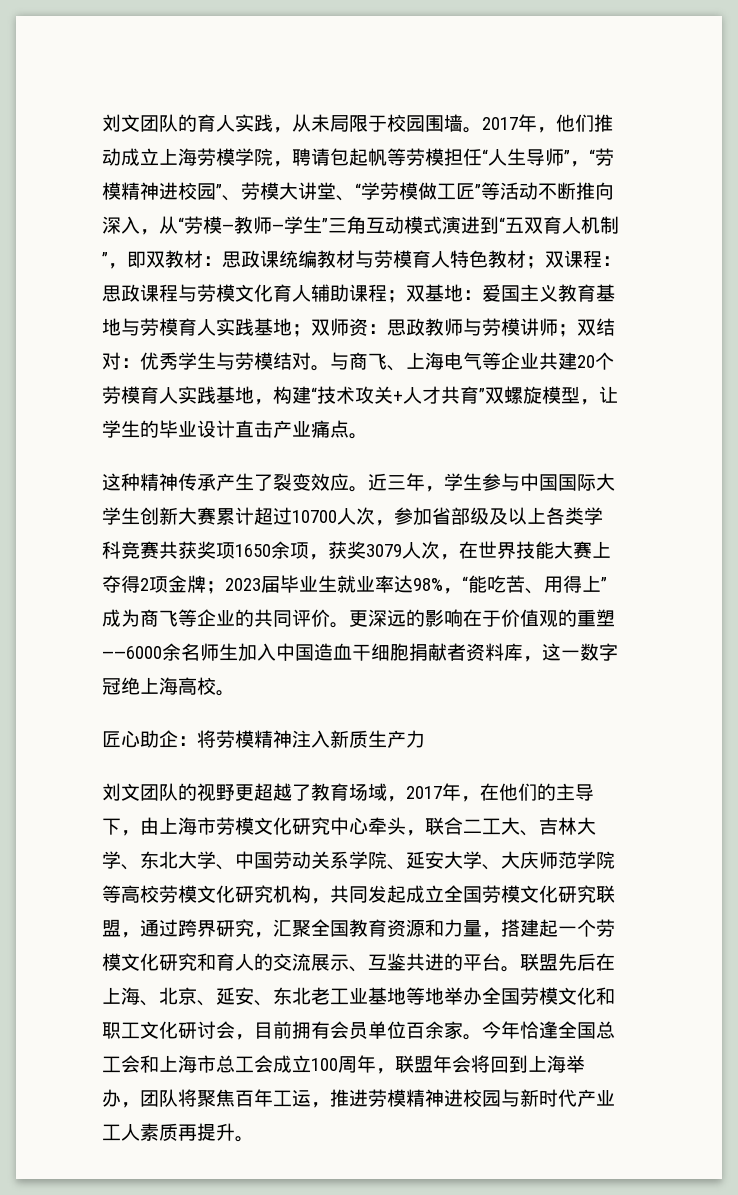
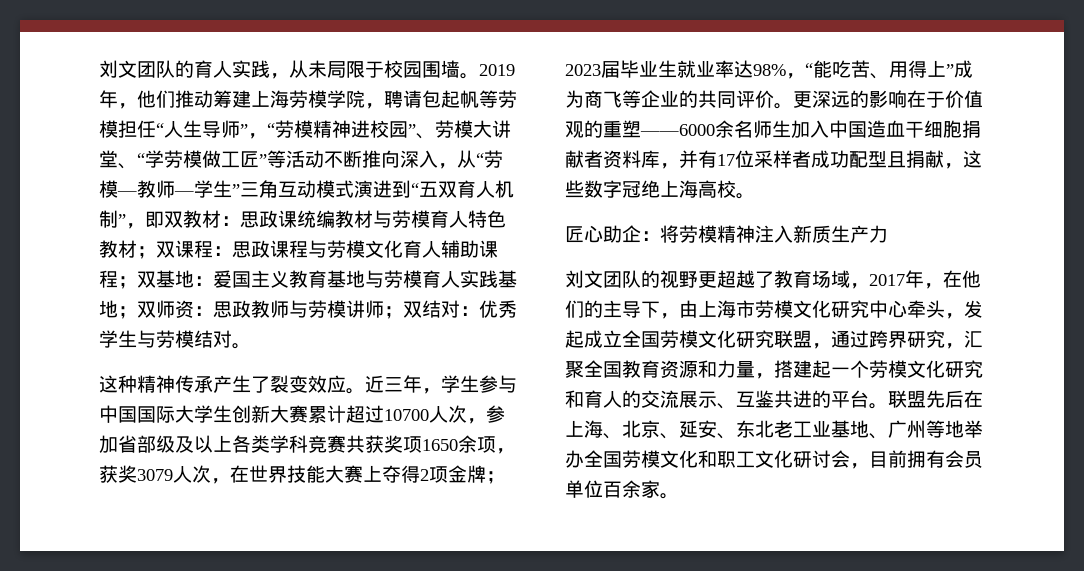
[482,117,518,130] 2017 -> [479,64,515,76] 2019
[121,148,159,166] 成立 -> [213,90,251,108] 筹建
[330,352,614,371] [102,386,618,405] [102,420,368,439] 与商飞、上海电气等企业共建20个劳模育人实践基地，构建“技术攻关+人才共育”双螺旋模型，让学生的毕业设计直击产业痛点。 -> (251, 346) none
[542,643,580,661] 这一 -> [679,150,982,169] [565,180,584,198] 并有17位采样者成功配型且捐献，这些
[425,817,596,836] [102,851,615,870] [102,885,368,904] 联合二工大、吉林大学、东北大学、中国劳动关系学院、延安大学、大庆师范学院等高校劳模文化研究机构，共同 -> (964, 316) none
(406, 996) none -> [869,420,926,439] 、广州
[482,1021,615,1039] [102,1055,585,1074] [102,1089,615,1108] [102,1123,254,1142] 今年恰逢全国总工会和上海市总工会成立100周年，联盟年会将回到上海举办，团队将聚焦百年工运，推进劳模精神进校园与新时代产业工人素质再提升。 -> (679, 496) none

